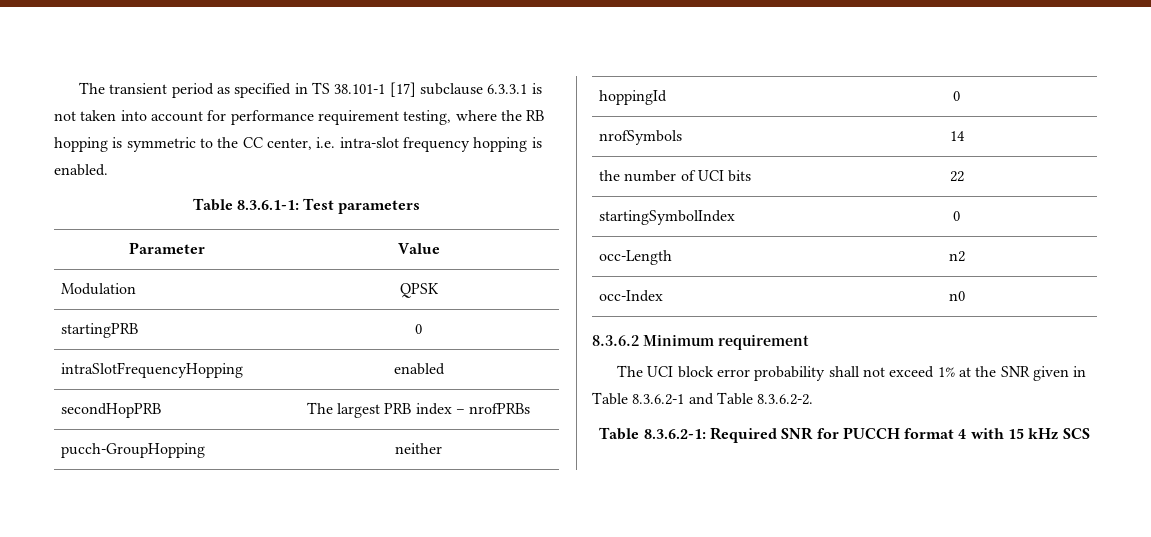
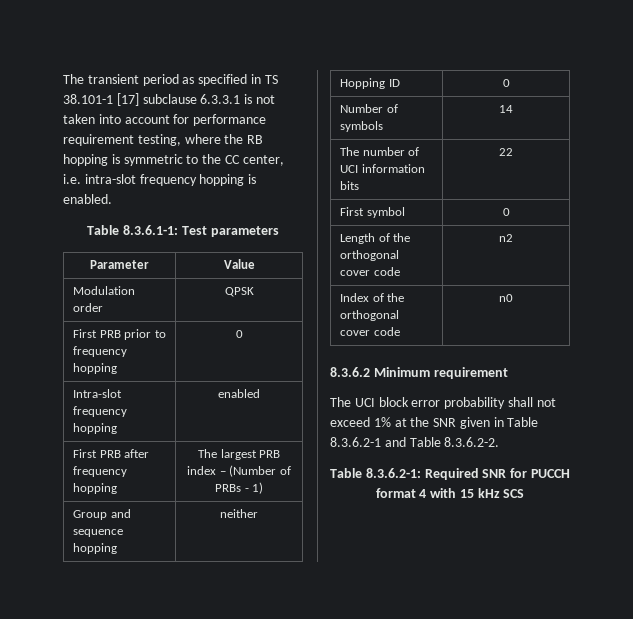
(137, 289) none -> [73,303,104,312] order
[61,323,139,338] [415,324,422,334] [61,362,244,378] [393,363,445,375] [61,403,162,418] startingPRB | 0 // intraSlotFrequencyHopping | enabled // secondHopPRB -> [73,329,166,340] [73,346,128,357] [73,363,118,374] [235,330,243,338] [73,389,123,398] [73,406,128,417] [73,423,118,434] [218,389,260,398] [73,449,150,458] [73,466,128,477] [73,483,118,494] First PRB prior to frequency hopping | 0 // Intra-slot frequency hopping | enabled // First PRB after frequency hopping
[469,403,531,414] [61,443,206,458] nrofPRBs // pucch-GroupHopping -> [229,465,291,477] [215,482,263,494] [73,509,131,520] [73,529,124,537] [73,543,118,554] (Number of PRBs - 1) // Group and sequence hopping
[599,90,668,105] [953,91,960,101] [599,130,683,145] hoppingId | 0 // nrofSymbols -> [340,78,400,89] [502,79,510,87] [340,104,398,113] [340,121,384,132] Hopping ID | 0 // Number of symbols
[599,170,621,181] the -> [340,147,360,156] The
(725, 175) none -> [361,164,425,173] information
[599,210,736,225] [953,211,960,221] [599,250,673,265] [948,251,965,262] [599,290,664,302] startingSymbolIndex | 0 // occ-Length | n2 // occ-Index -> [340,207,405,218] [502,208,510,216] [340,233,411,244] [340,250,400,261] [340,267,400,276] [499,234,513,242] [340,293,405,302] [340,310,400,321] [340,327,400,336] First symbol | 0 // Length of the orthogonal cover code | n2 // Index of the orthogonal cover code

